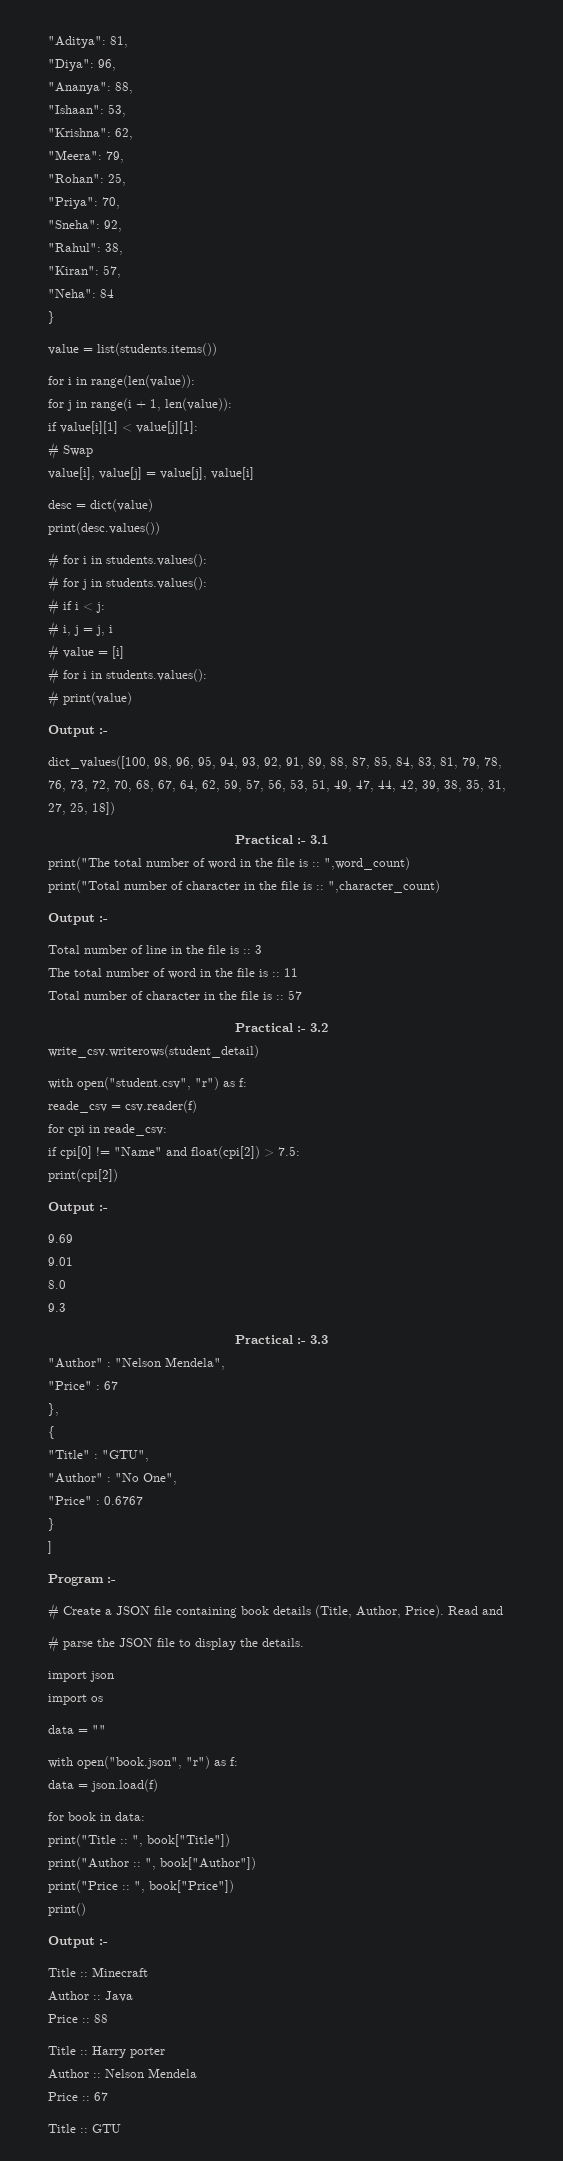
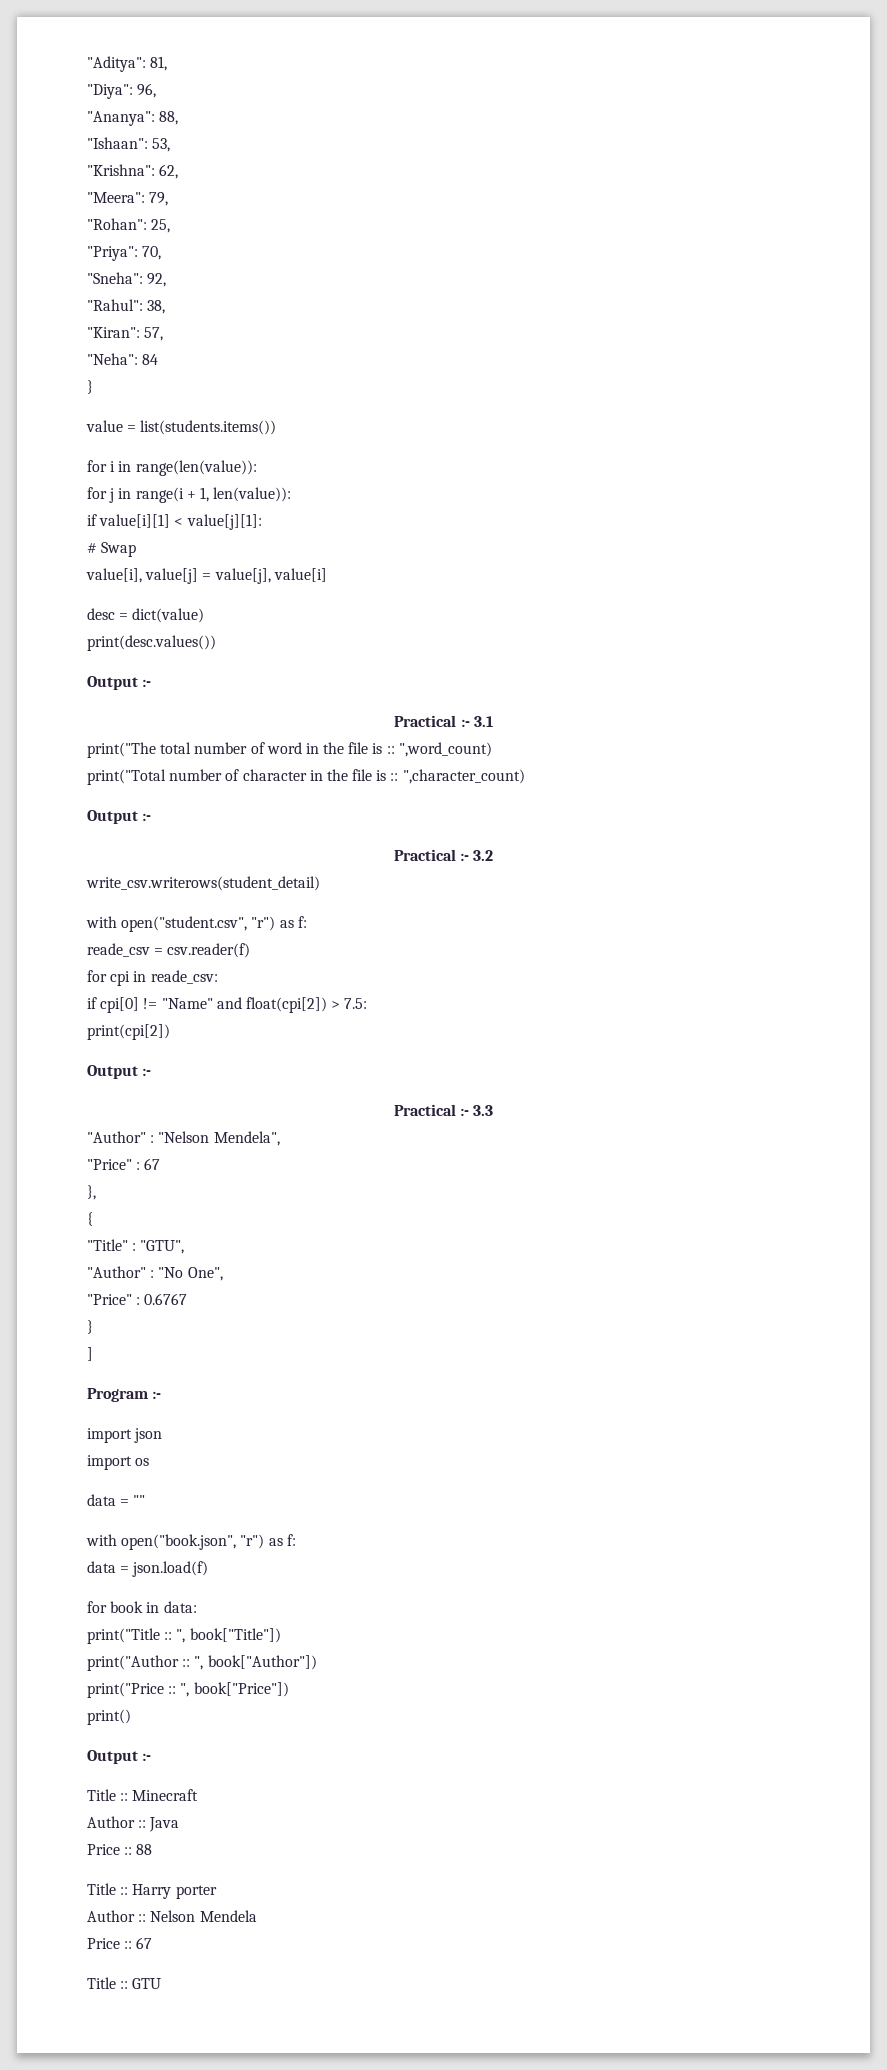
[48,552,207,569] [48,575,207,592] [48,598,105,615] [48,621,113,638] [48,644,124,661] [48,667,207,684] [48,690,132,707] [48,725,108,737] [48,756,502,769] [48,779,506,792] [48,802,115,815] # for i in students.values(): // # for j in students.values(): // # if i < j: // # i, j = j, i // # value = [i] // # for i in students.values(): // # print(value) // Output :- // dict_values([100, 98, 96, 95, 94, 93, 92, 91, 89, 88, 87, 85, 84, 83, 81, 79, 78, 76, 73, 72, 70, 68, 67, 64, 62, 59, 57, 56, 53, 51, 49, 47, 44, 42, 39, 38, 35, 31, 27, 25, 18]) -> [87,676,152,690] Output :-
[48,945,262,954] [48,968,298,979] [48,990,302,1000] // Total number of line in the file is :: 3 // The total number of word in the file is :: 11 // Total number of character in the file is :: 57 -> (152, 817) none
[48,1234,73,1243] [48,1257,73,1266] [48,1280,66,1289] [48,1303,66,1312] // 9.69 // 9.01 // 8.0 // 9.3 -> (152, 1072) none
[48,1603,503,1620] [48,1635,304,1652] // # Create a JSON file containing book details (Title, Author, Price). Read and // # parse the JSON file to display the details. -> (162, 1395) none

